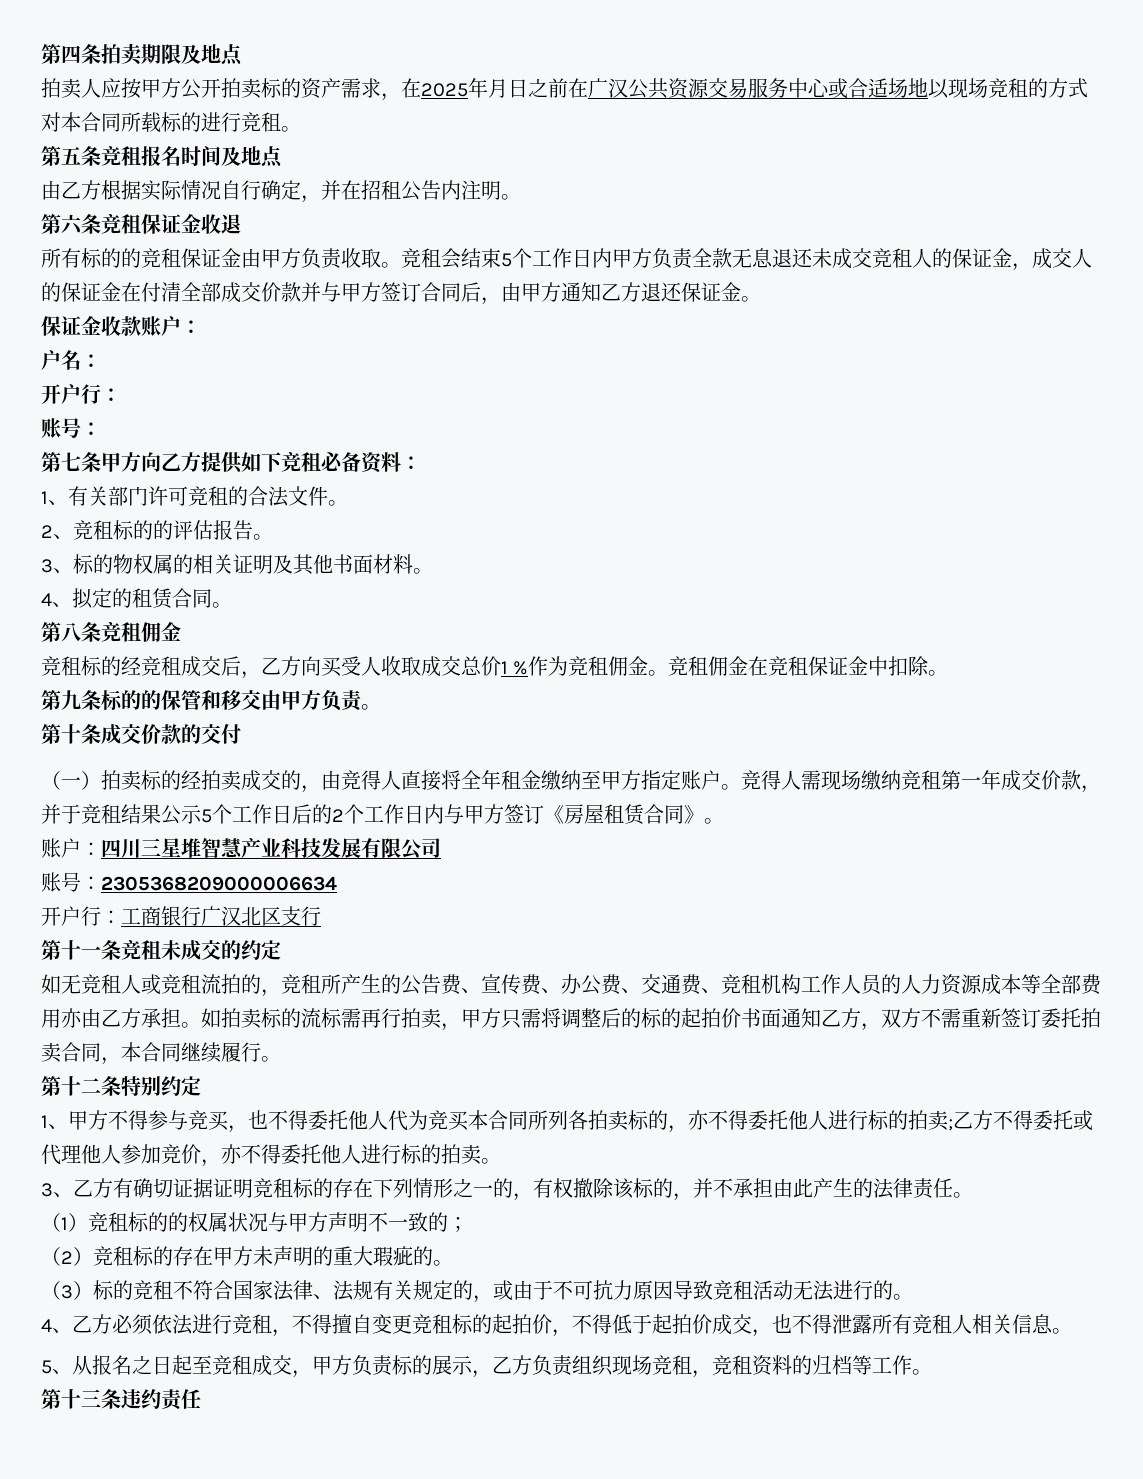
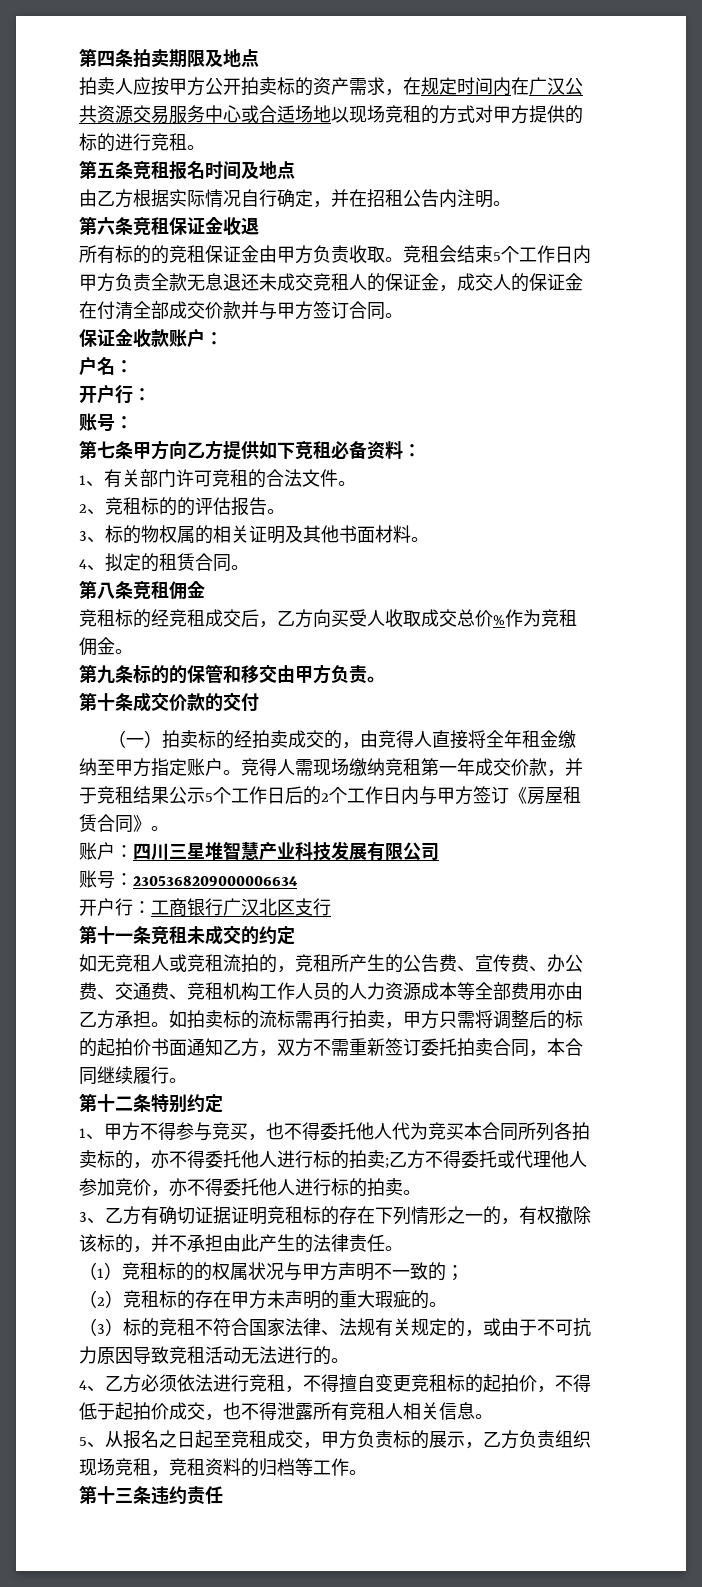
[421,78,568,98] 2025年月日之前 -> [421,77,511,96] 规定时间内
[61,112,161,133] 本合同所载 -> [493,105,583,124] 甲方提供的
[461,282,741,305] 后，由甲方通知乙方退还保证金 -> (385, 311) none
[501,661,508,674] 1 -> (493, 618) none
[668,656,949,676] 竞租佣金在竞租保证金中扣除。 -> (133, 651) none

